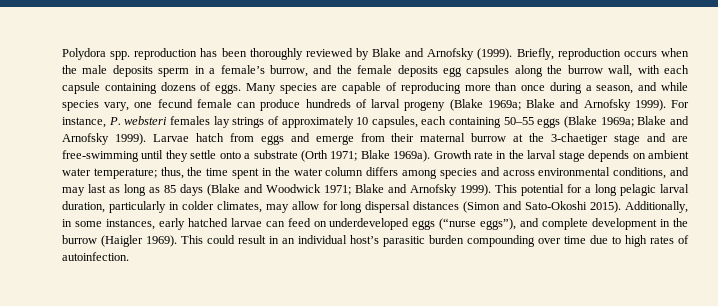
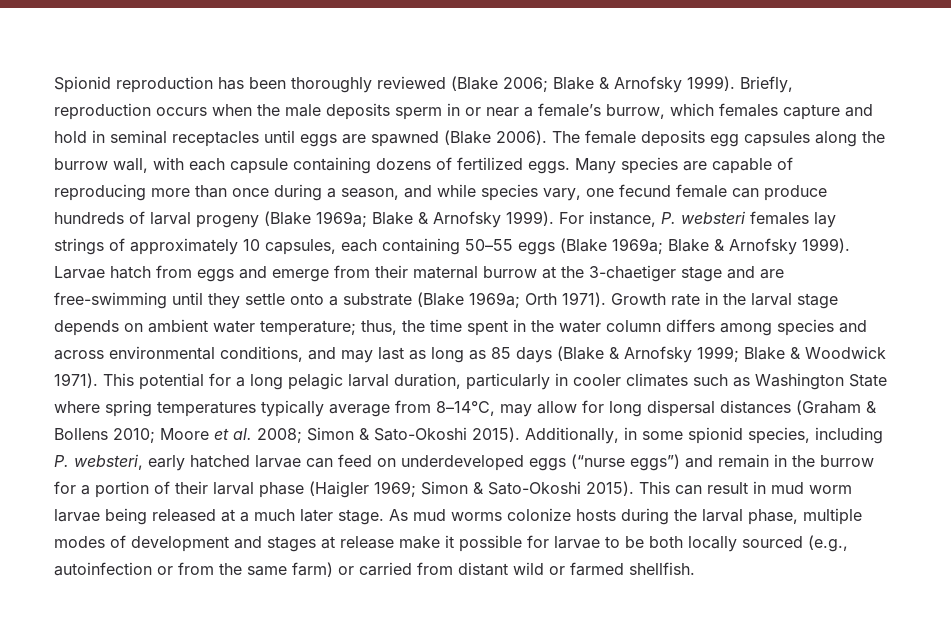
[62,48,131,60] Polydora spp. -> [54,76,111,93] Spionid
[355,48,513,60] by Blake and Arnofsky (1999). -> [451,76,735,93] (Blake 2006; Blake & Arnofsky 1999).
(205, 70) none -> [465,107,519,117] or near
[313,65,352,74] and the -> [670,103,873,120] [54,130,580,147] which females capture and hold in seminal receptacles until eggs are spawned (Blake 2006). The
(212, 86) none -> [457,157,523,170] fertilized
[560,99,580,108] and -> [418,212,429,224] &
[669,116,689,125] and -> [714,239,725,251] &
[300,150,431,162] (Orth 1971; Blake 1969a). -> [417,292,606,308] (Blake 1969a; Orth 1971).
[244,184,491,196] and Woodwick 1971; Blake and Arnofsky 1999). -> [609,346,886,363] [54,373,98,388] & Arnofsky 1999; Blake & Woodwick 1971).
[181,201,262,213] colder climates, -> [573,373,887,390] [54,400,495,417] cooler climates such as Washington State where spring temperatures typically average from 8–14°C,
[463,201,523,213] (Simon and -> [796,400,877,415] [54,427,370,443] (Graham & Bollens 2010; Moore et al. 2008; Simon &
[105,219,155,230] instances, -> [688,427,883,444] [54,454,143,470] spionid species, including P. websteri,
[480,218,689,230] [62,235,689,247] [62,252,129,261] eggs”), and complete development in the burrow (Haigler 1969). This could result in an individual host’s parasitic burden compounding over time due to high rates of autoinfection. -> [630,454,874,471] [54,481,852,498] [54,508,862,525] [54,535,848,552] [54,562,695,577] eggs”) and remain in the burrow for a portion of their larval phase (Haigler 1969; Simon & Sato-Okoshi 2015). This can result in mud worm larvae being released at a much later stage. As mud worms colonize hosts during the larval phase, multiple modes of development and stages at release make it possible for larvae to be both locally sourced (e.g., autoinfection or from the same farm) or carried from distant wild or farmed shellfish.

